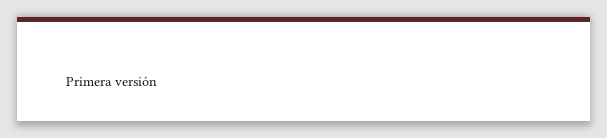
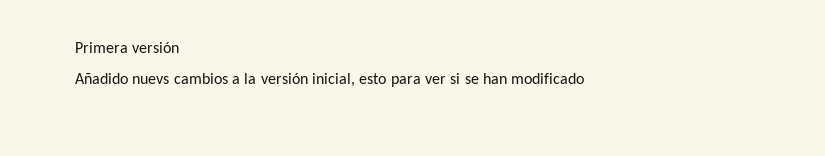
(157, 81) none -> [75,73,585,87] // Añadido nuevs cambios a la versión inicial, esto para ver si se han modificado

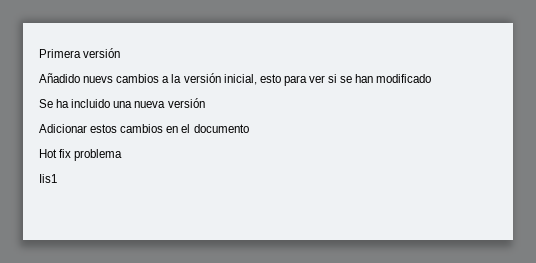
(585, 78) none -> [39,98,205,108] [39,124,249,133] [39,149,123,161] [39,174,57,183] // Se ha incluido una nueva versión // Adicionar estos cambios en el documento // Hot fix problema // Iis1

